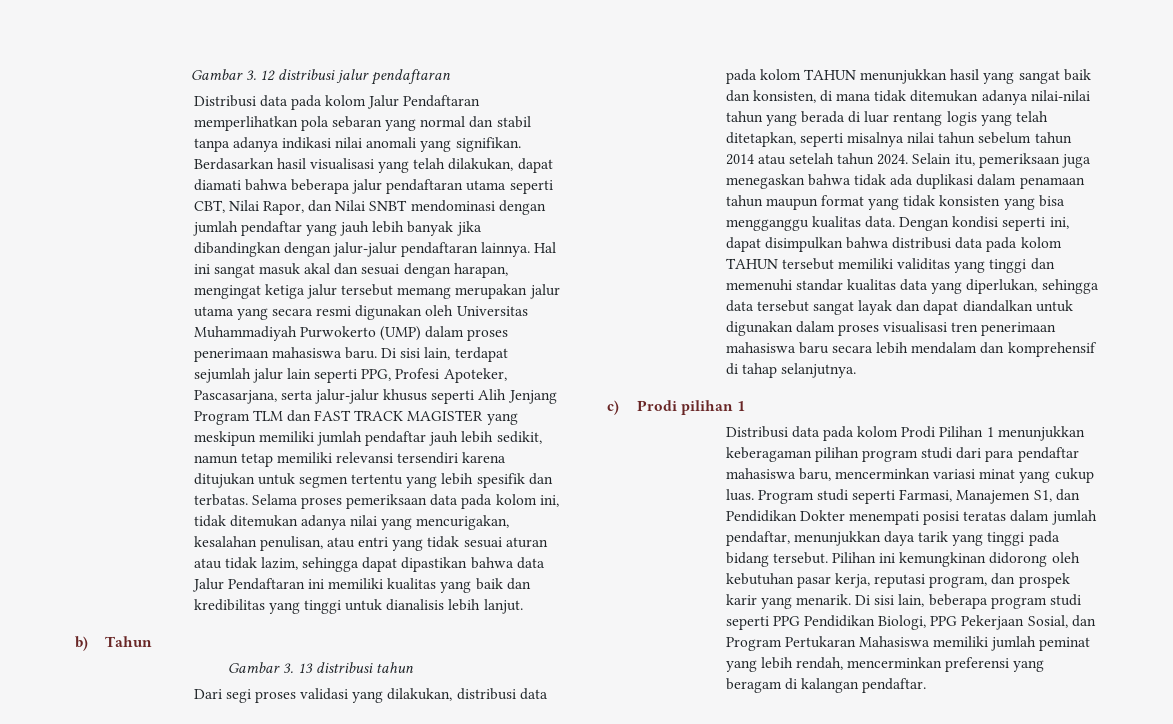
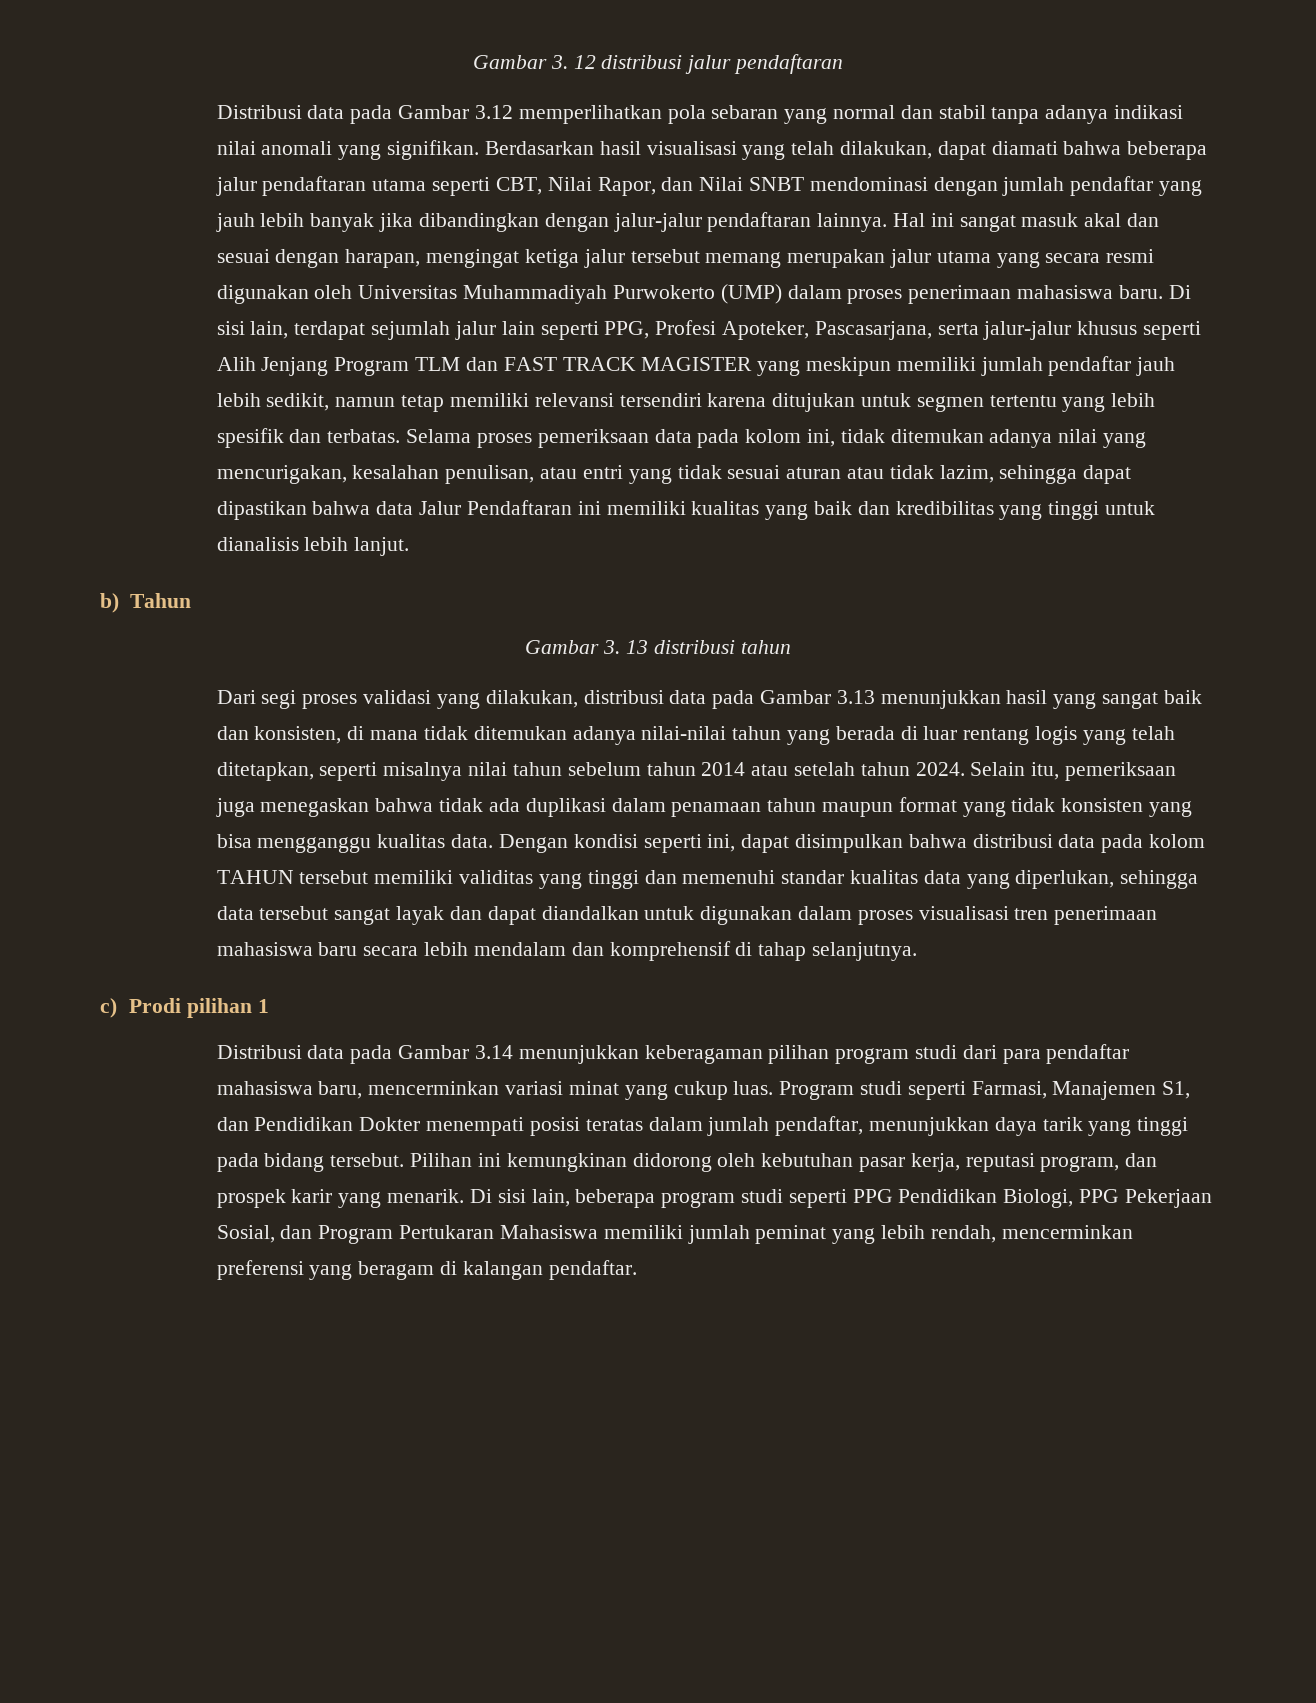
[325,95,481,109] kolom Jalur Pendaftaran -> [398,105,513,119] Gambar 3.12
[759,69,856,80] kolom TAHUN -> [759,690,875,704] Gambar 3.13
[857,426,994,438] kolom Prodi Pilihan 1 -> [398,1045,513,1059] Gambar 3.14

